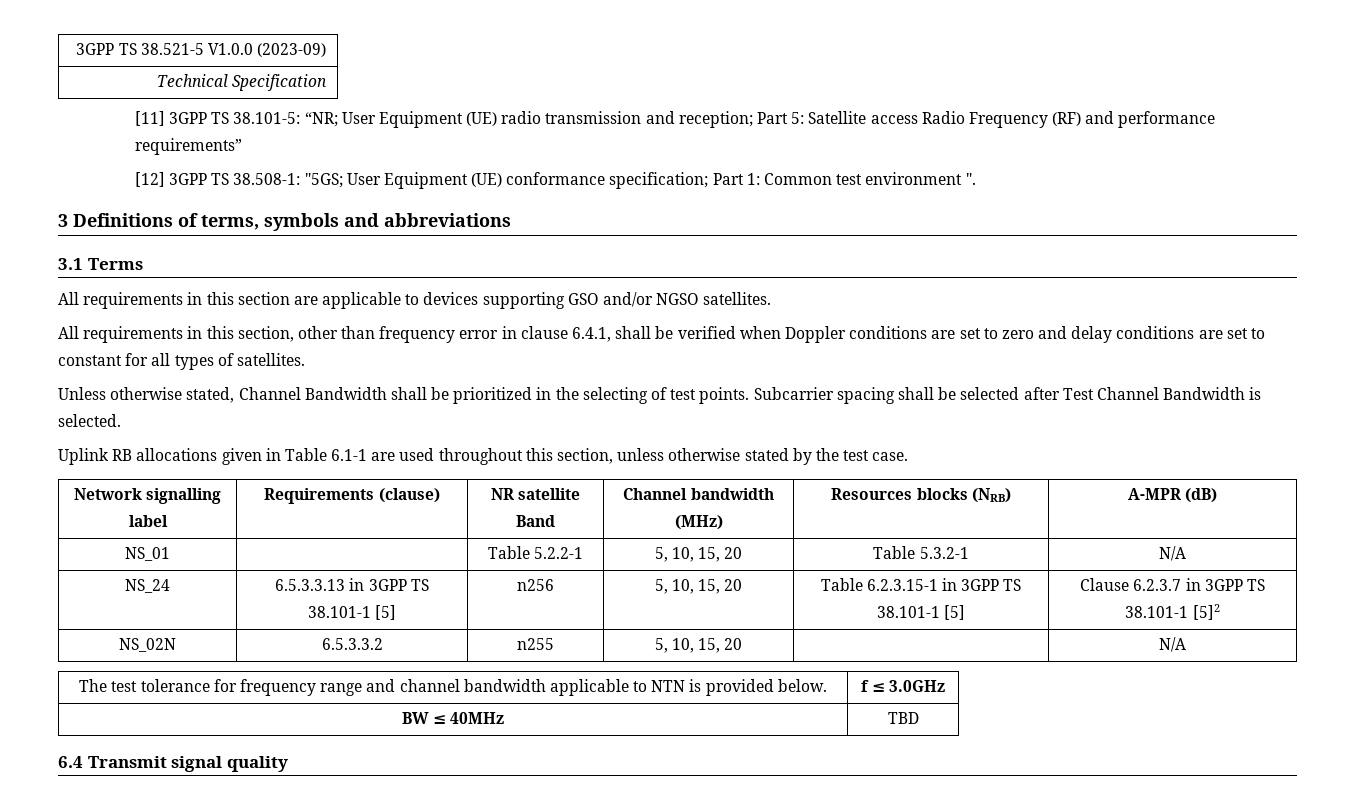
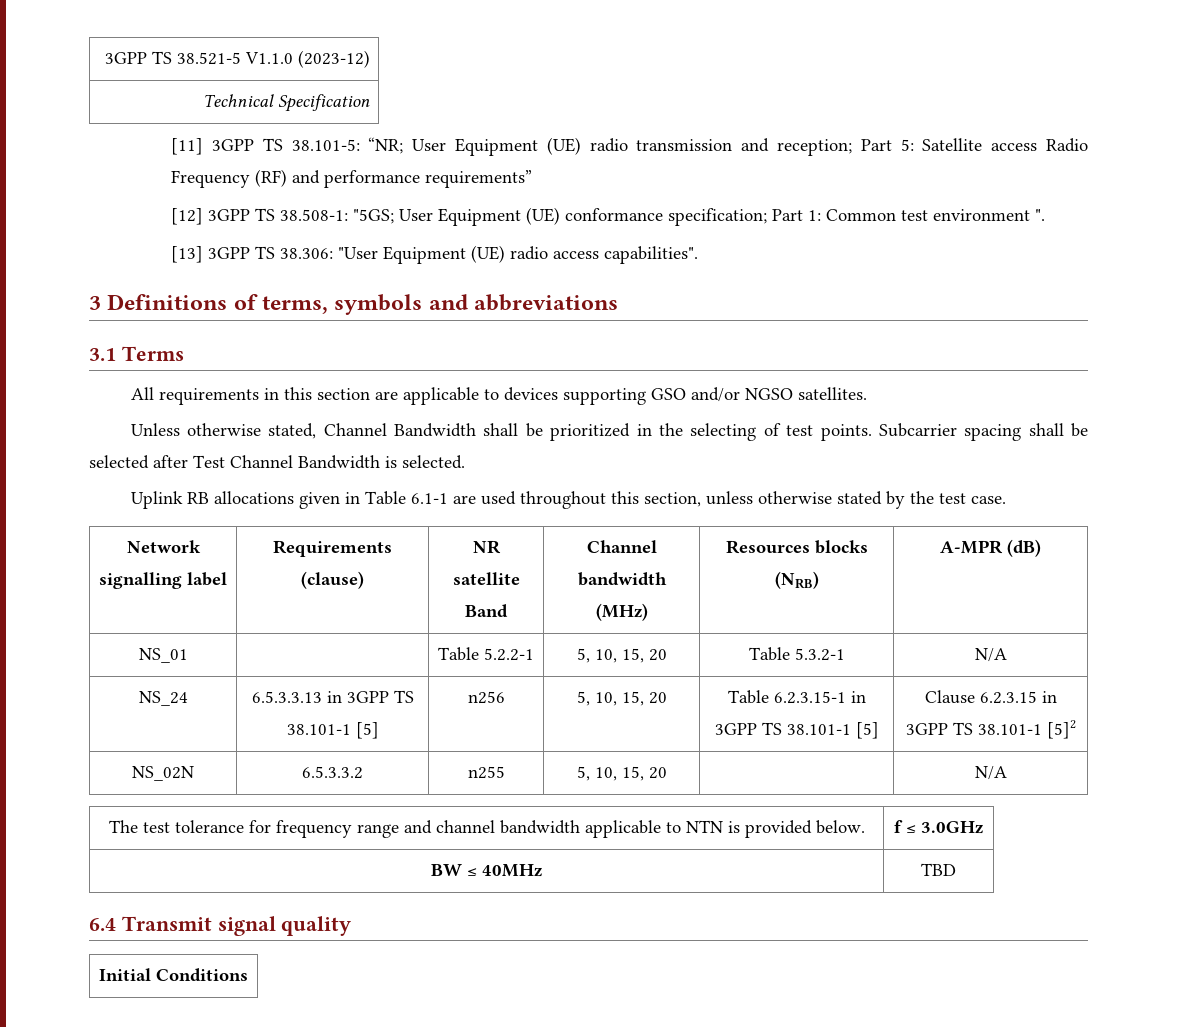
[207,43,327,57] V1.0.0 (2023-09) -> [245,50,371,68] V1.1.0 (2023-12)
(976, 179) none -> [171,245,699,264] // [13] 3GPP TS 38.306: "User Equipment (UE) radio access capabilities".
[58,326,1265,343] [58,353,305,370] // All requirements in this section, other than frequency error in clause 6.4.1, shall be verified when Doppler conditions are set to zero and delay conditions are set to constant for all types of satellites. -> (867, 393) none
[1133,579,1182,591] 6.2.3.7 -> [979,691,1037,704] 6.2.3.15
(288, 764) none -> [99,968,248,982] // Initial Conditions

